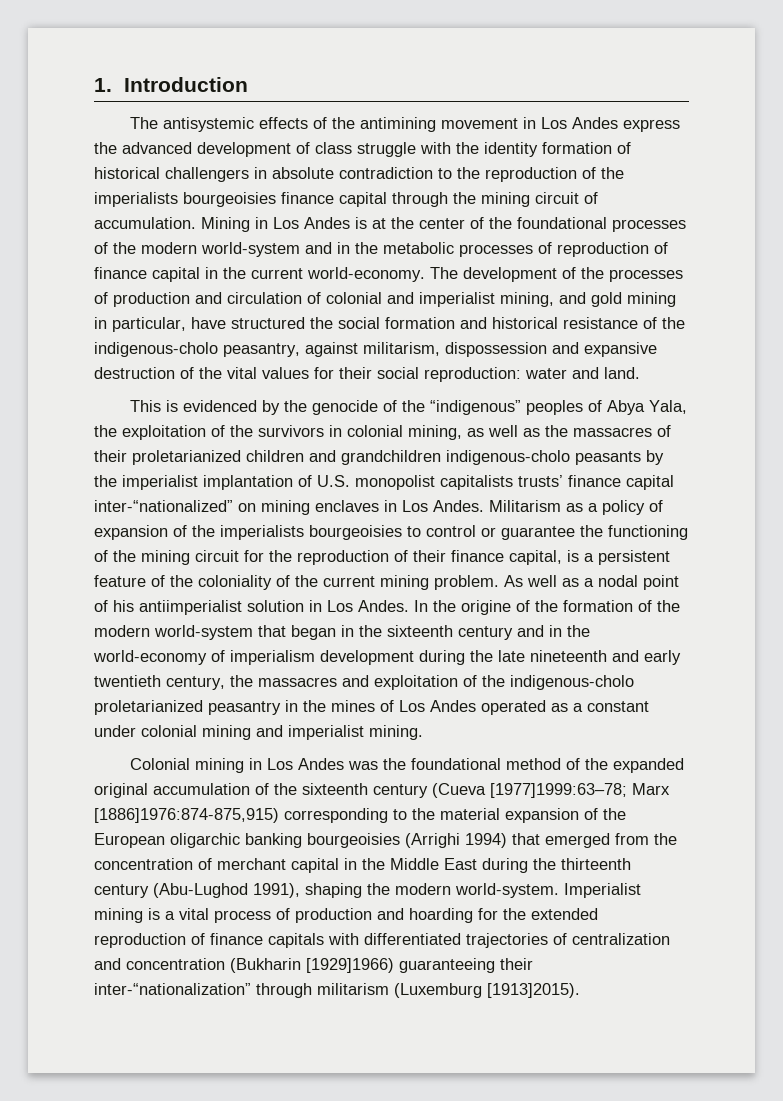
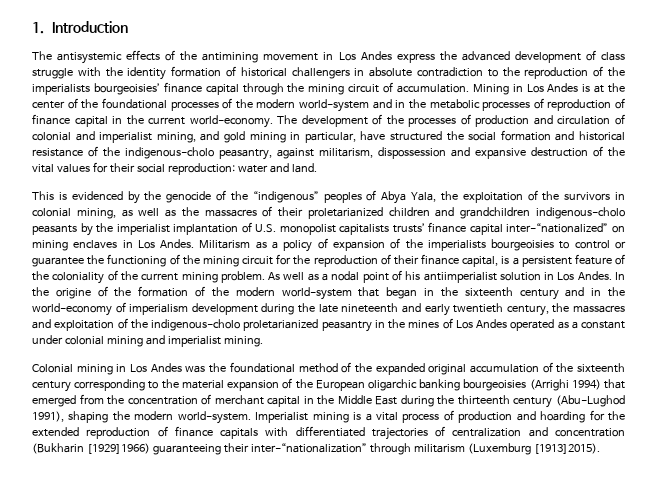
[183,192,276,207] bourgeoisies -> [93,83,160,95] bourgeoisies’
[432,783,670,798] [94,808,279,823] (Cueva [1977]1999:63–78; Marx [1886]1976:874-875,915) -> (71, 386) none

